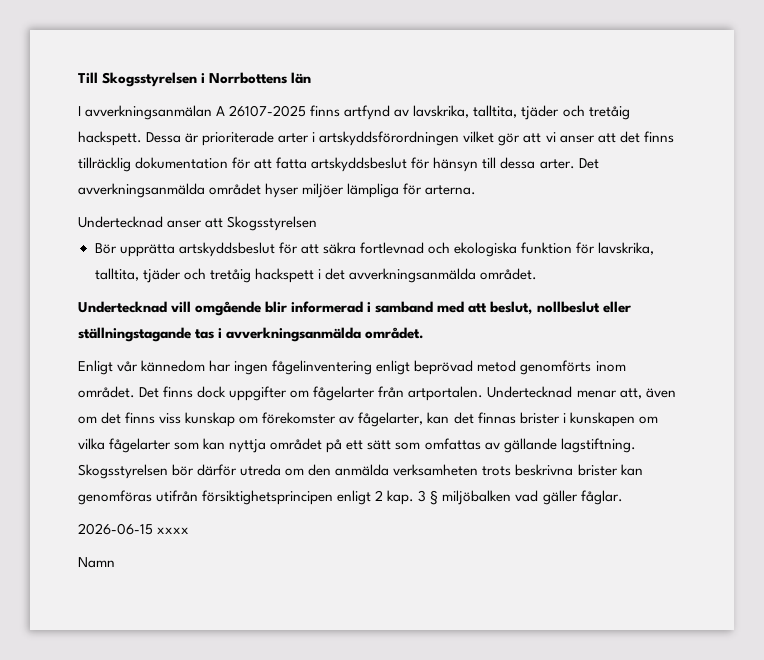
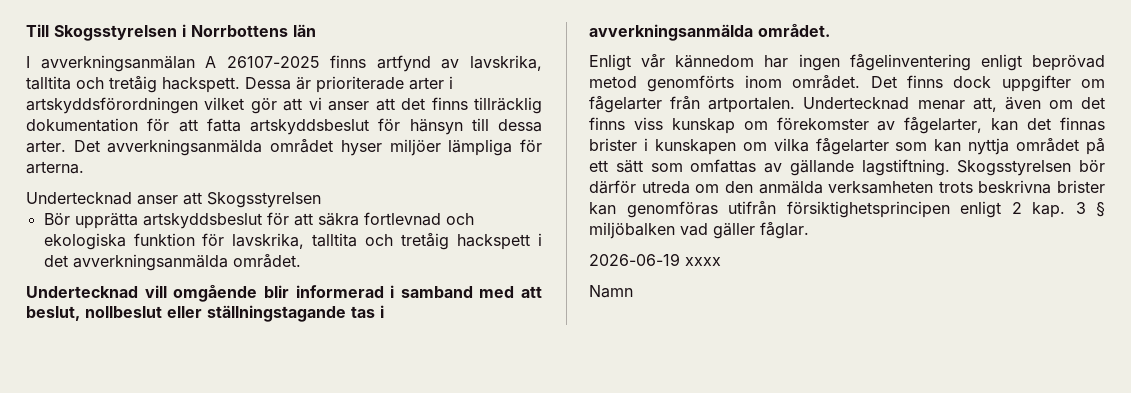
[473,105,560,120] talltita, tjäder -> [26,76,71,90] talltita
[94,268,181,283] talltita, tjäder -> [312,233,358,247] talltita
[78,523,153,535] 2026-06-15 -> [589,253,680,266] 2026-06-19

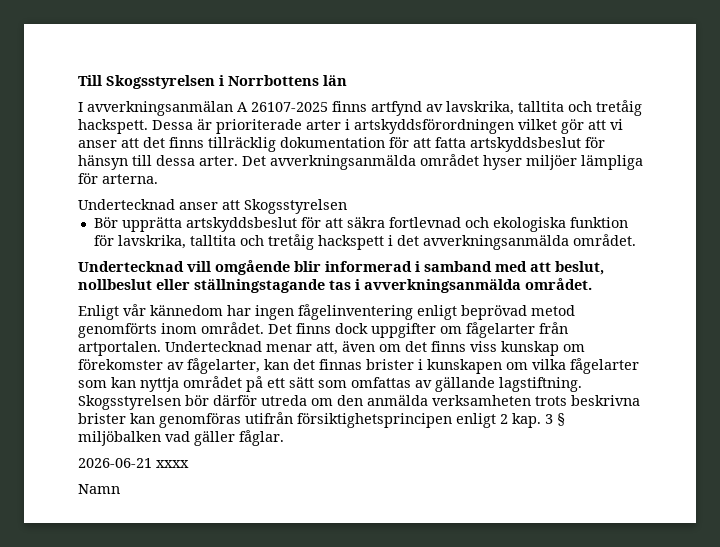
[589,253,680,266] 2026-06-19 -> [78,458,152,468] 2026-06-21

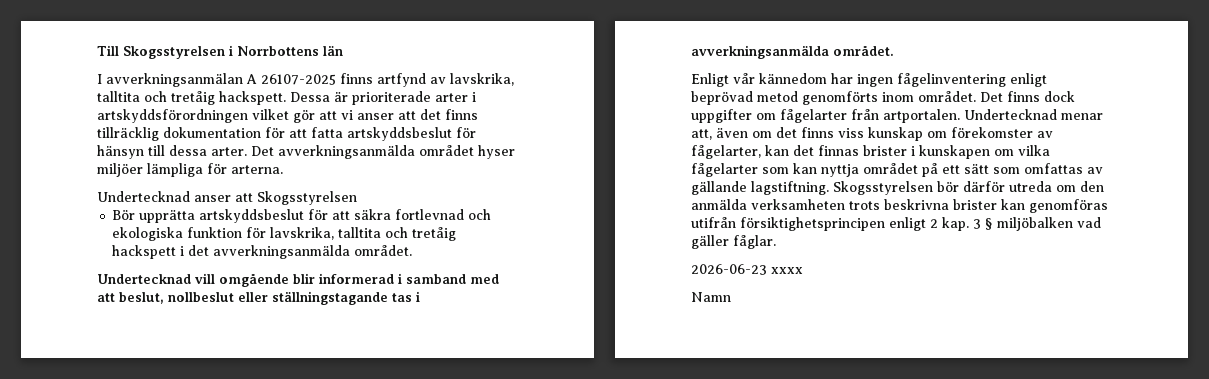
[78,458,152,468] 2026-06-21 -> [691,264,767,275] 2026-06-23

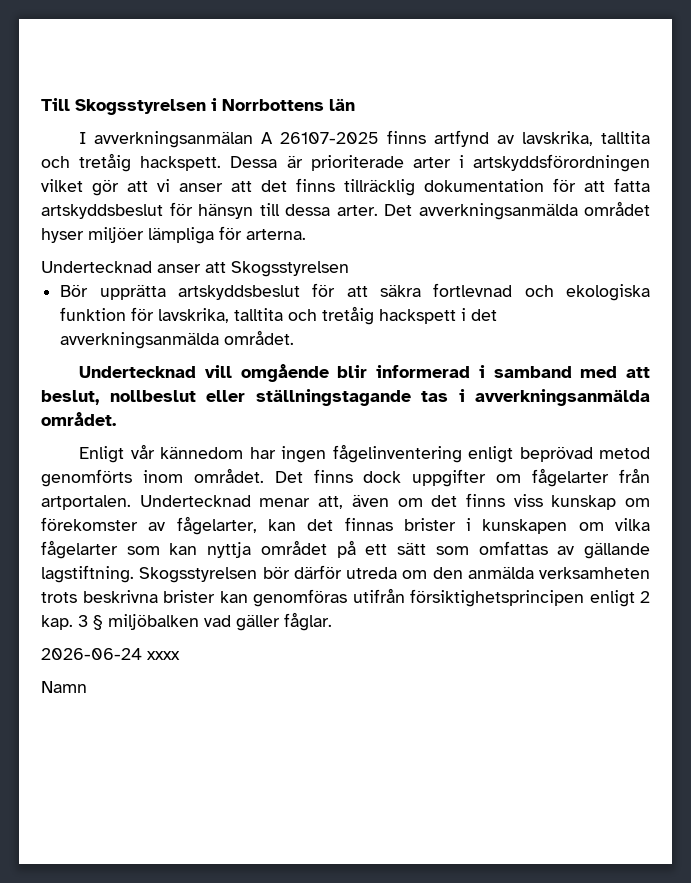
[691,264,767,275] 2026-06-23 -> [41,648,142,660] 2026-06-24

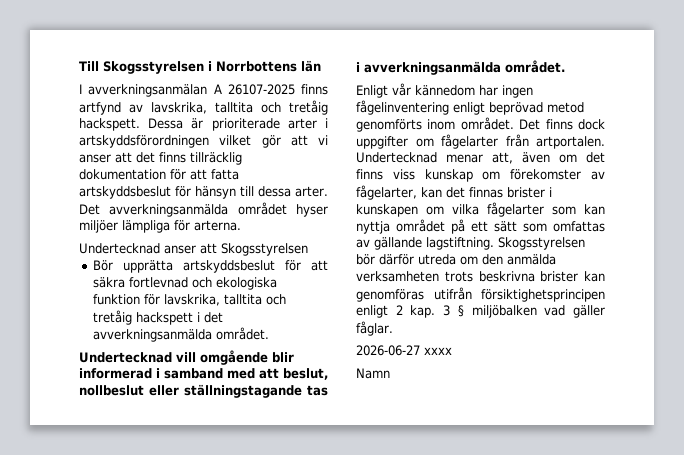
[41,648,142,660] 2026-06-24 -> [356,345,420,356] 2026-06-27

